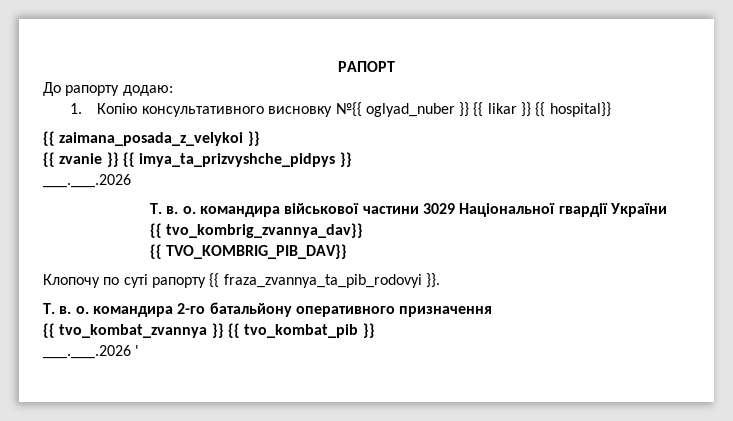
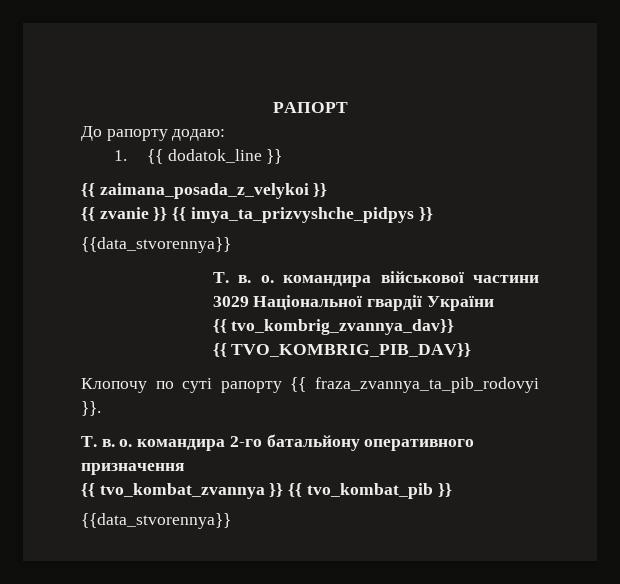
[96,102,611,117] Копію консультативного висновку №{{ oglyad_nuber }} {{ likar }} {{ hospital}} -> [146,149,283,164] {{ dodatok_line }}
[43,174,131,188] ___.___.2026 -> [81,237,231,253] {{data_stvorennya}}
[43,345,140,359] ___.___.2026 ' -> [81,513,231,529] {{data_stvorennya}}

